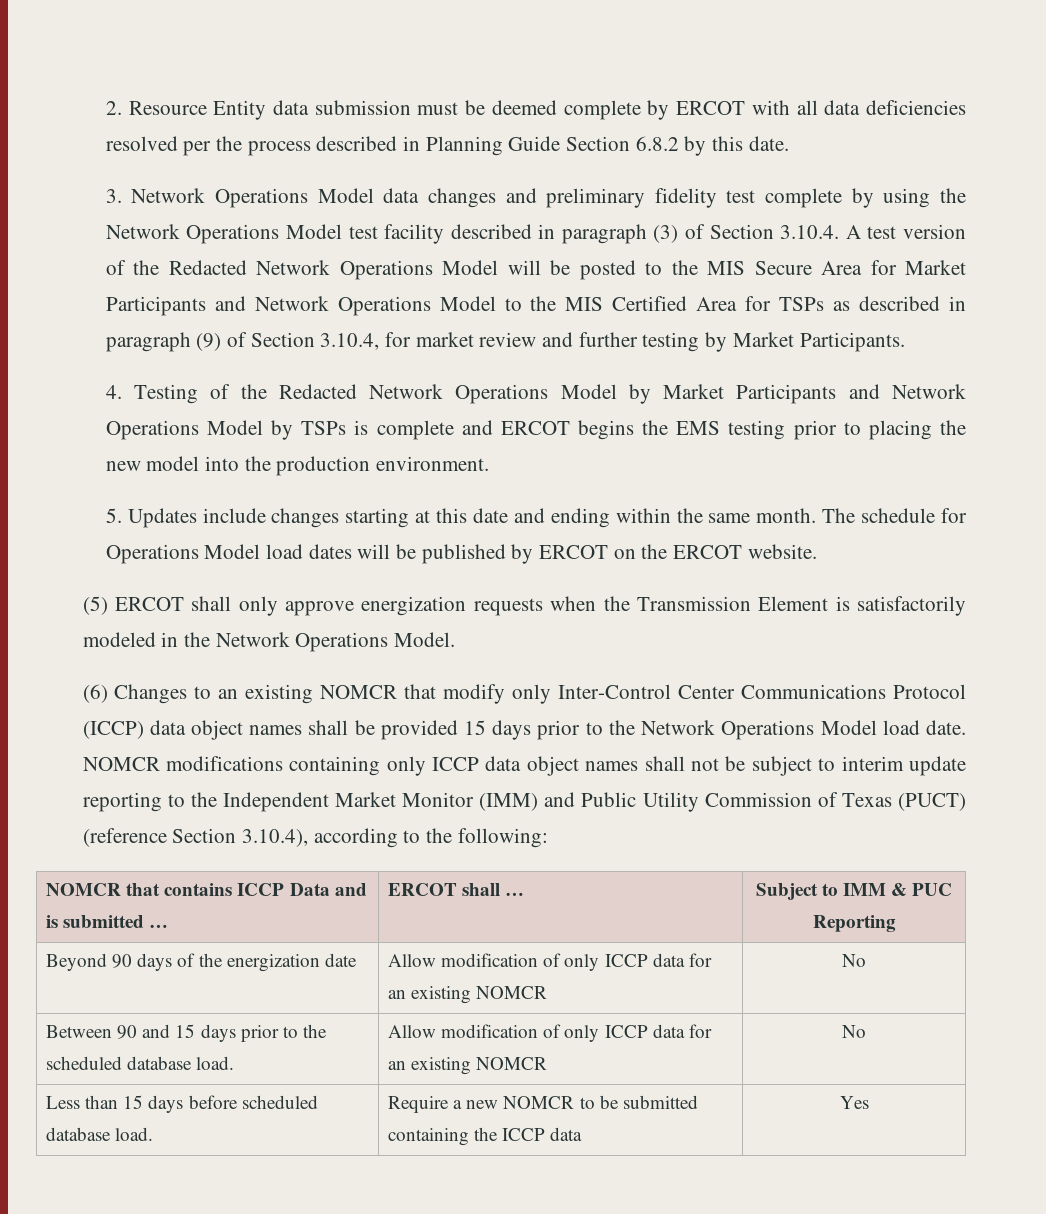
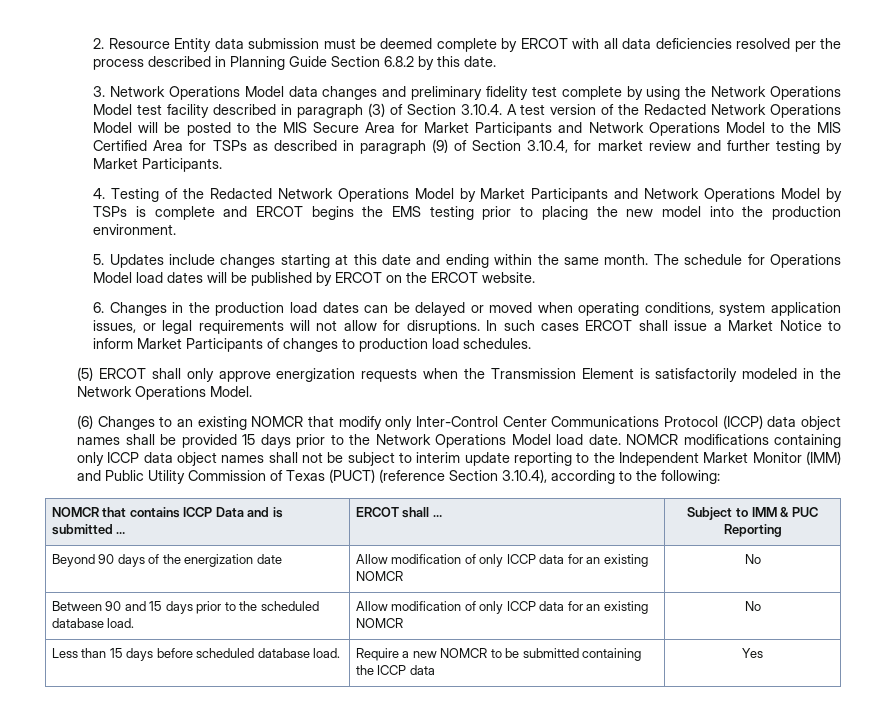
(817, 551) none -> [93,302,842,316] [93,320,842,334] [93,338,532,352] // 6. Changes in the production load dates can be delayed or moved when operating conditions, system application issues, or legal requirements will not allow for disruptions. In such cases ERCOT shall issue a Market Notice to inform Market Participants of changes to production load schedules.

